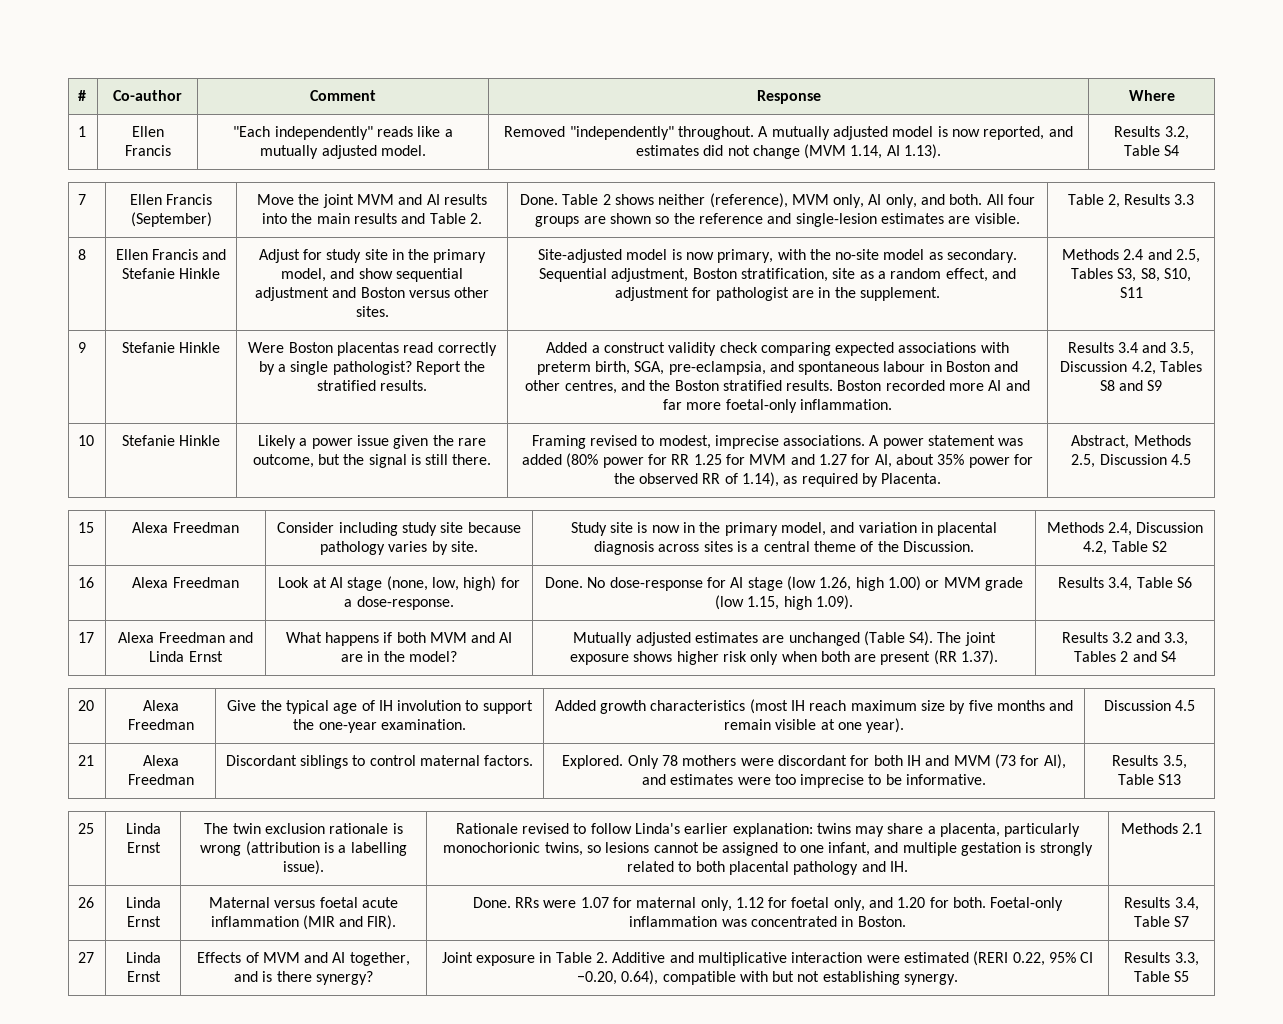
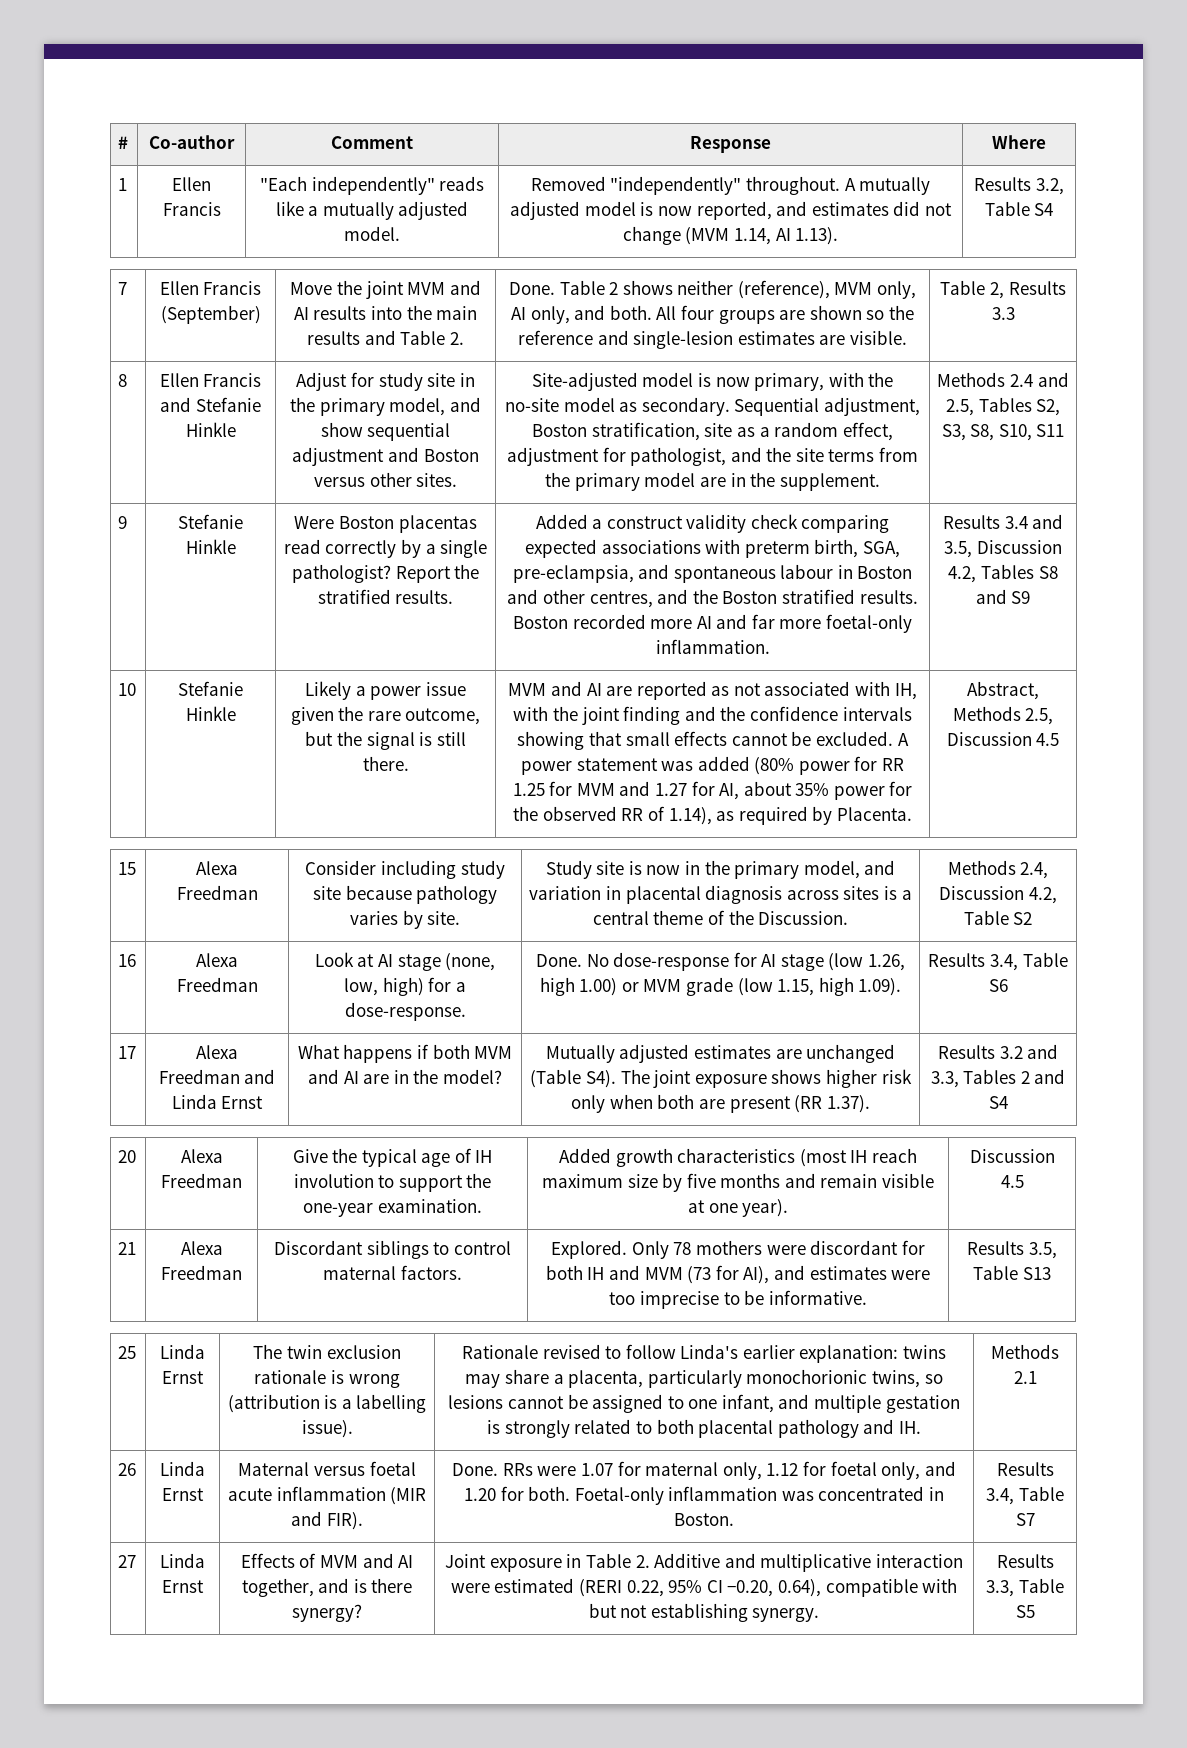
[991,268,1016,279] and -> (893, 431) none
[715,287,789,301] pathologist -> [630,447,919,466] [545,472,696,491] pathologist, and the site terms from the primary model
(1114, 273) none -> [1036,399,1061,416] S2,
[531,435,866,449] Framing revised to modest, imprecise associations. -> [508,681,917,700] [513,706,912,725] [517,731,893,750] MVM and AI are reported as not associated with IH, with the joint finding and the confidence intervals showing that small effects cannot be excluded.

